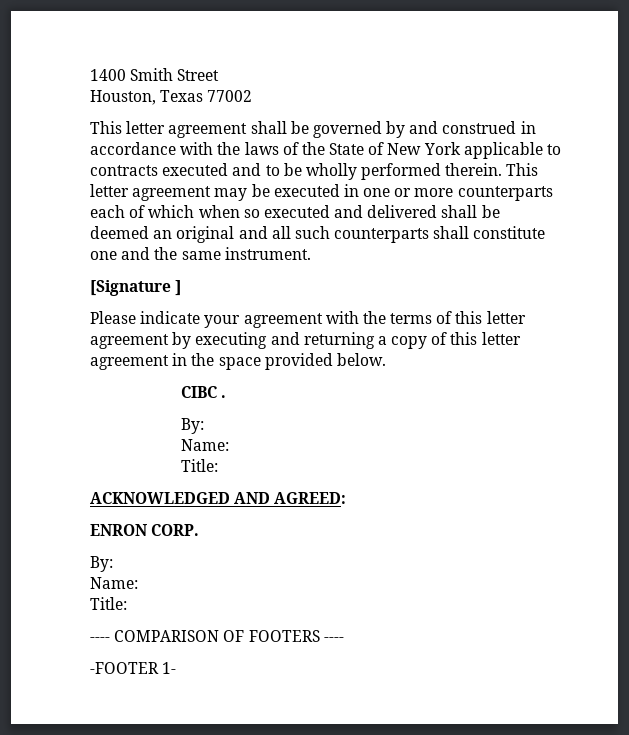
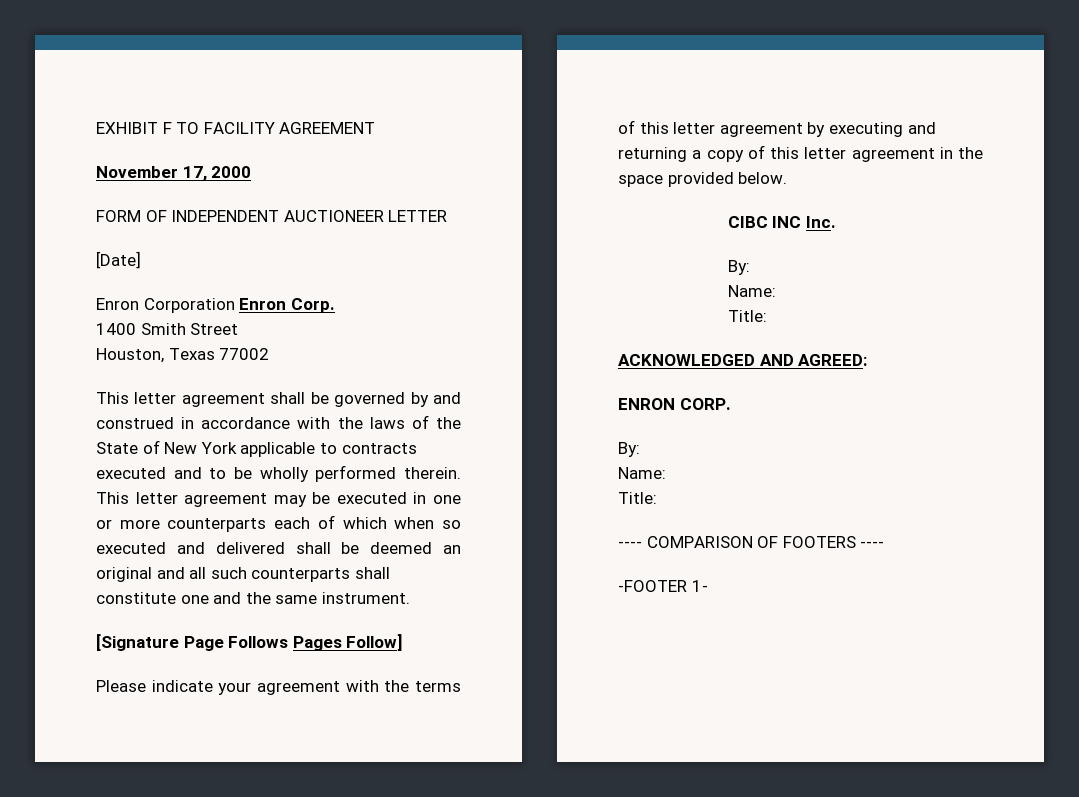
(90, 75) none -> [96,122,376,134] [96,166,252,181] [96,210,448,222] [96,251,141,269] [96,298,335,313] EXHIBIT F TO FACILITY AGREEMENT // November 17, 2000 // FORM OF INDEPENDENT AUCTIONEER LETTER // [Date] // Enron Corporation Enron Corp. //
[175,280,182,296] ] -> [183,634,403,651] Page Follows Pages Follow]
[220,395,226,398] . -> [772,216,836,228] INC Inc.

